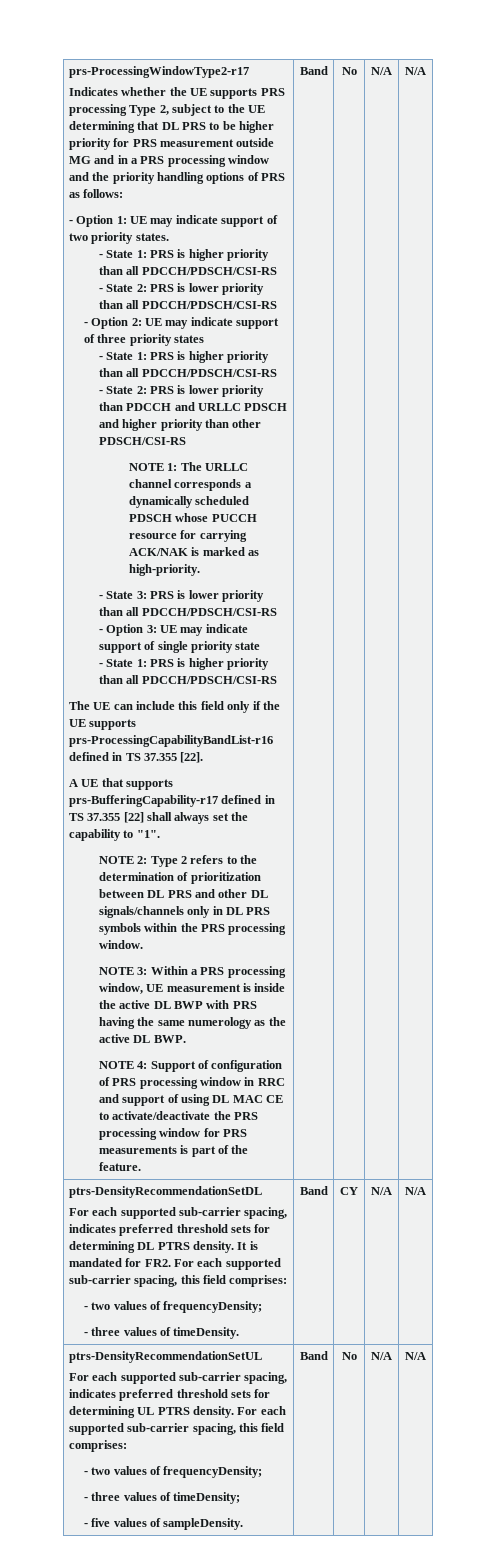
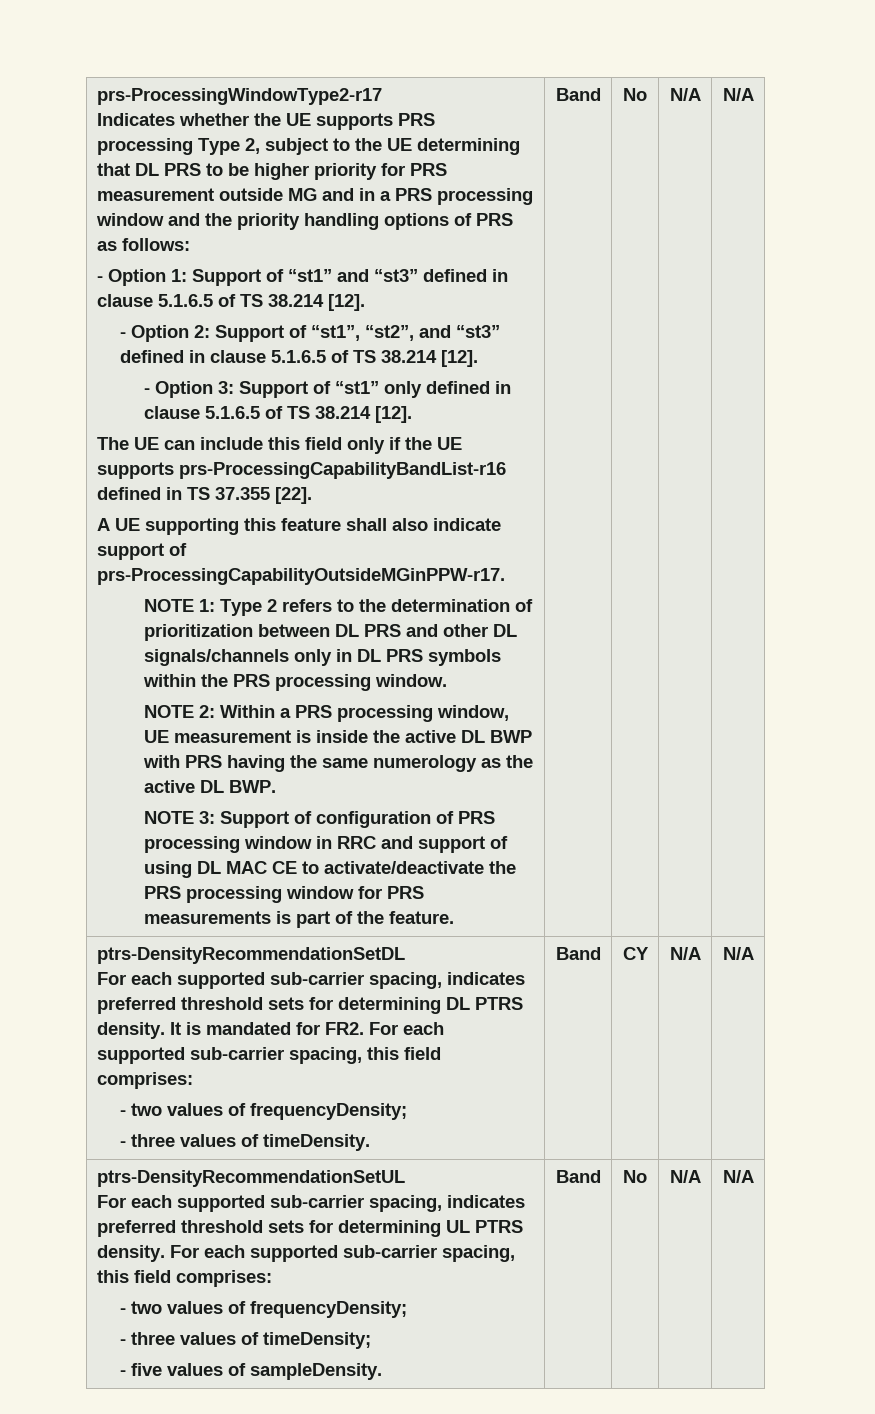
[129,215,278,227] [68,232,169,244] [98,249,270,261] [98,266,277,275] [98,283,265,295] [98,300,277,309] [83,317,280,329] [83,334,205,346] [98,351,270,363] [98,368,277,377] [98,385,265,397] [98,402,288,411] [98,419,262,431] [98,437,186,445] [129,462,249,471] [129,479,252,491] [129,496,250,508] [129,513,257,522] [129,530,247,542] [129,547,260,556] [129,564,201,576] [98,590,265,602] [98,607,277,616] [98,624,248,636] [98,641,261,653] [98,658,270,670] [98,675,277,684] UE may indicate support of two priority states. // - State 1: PRS is higher priority than all PDCCH/PDSCH/CSI-RS // - State 2: PRS is lower priority than all PDCCH/PDSCH/CSI-RS // - Option 2: UE may indicate support of three priority states // - State 1: PRS is higher priority than all PDCCH/PDSCH/CSI-RS // - State 2: PRS is lower priority than PDCCH and URLLC PDSCH and higher priority than other PDSCH/CSI-RS // NOTE 1: The URLLC channel corresponds a dynamically scheduled PDSCH whose PUCCH resource for carrying ACK/NAK is marked as high-priority. // - State 3: PRS is lower priority than all PDCCH/PDSCH/CSI-RS // - Option 3: UE may indicate support of single priority state // - State 1: PRS is higher priority than all PDCCH/PDSCH/CSI-RS -> [191,269,508,286] [96,294,365,311] [120,325,501,342] [120,350,479,367] [143,381,511,398] [143,406,412,423] Support of “st1” and “st3” defined in clause 5.1.6.5 of TS 38.214 [12]. // - Option 2: Support of “st1”, “st2”, and “st3” defined in clause 5.1.6.5 of TS 38.214 [12]. // - Option 3: Support of “st1” only defined in clause 5.1.6.5 of TS 38.214 [12].
[101,778,173,790] [68,795,275,807] [68,812,249,824] [68,829,160,841] [98,856,148,864] that supports prs-BufferingCapability-r17 defined in TS 37.355 [22] shall always set the capability to "1". // NOTE 2: -> [144,518,501,535] [96,543,187,560] [96,568,505,585] [143,599,215,612] supporting this feature shall also indicate support of prs-ProcessingCapabilityOutsideMGinPPW-r17. // NOTE 1:
[137,967,148,975] 3: -> [198,705,215,718] 2:
[137,1061,148,1069] 4: -> [198,811,215,824] 3:

